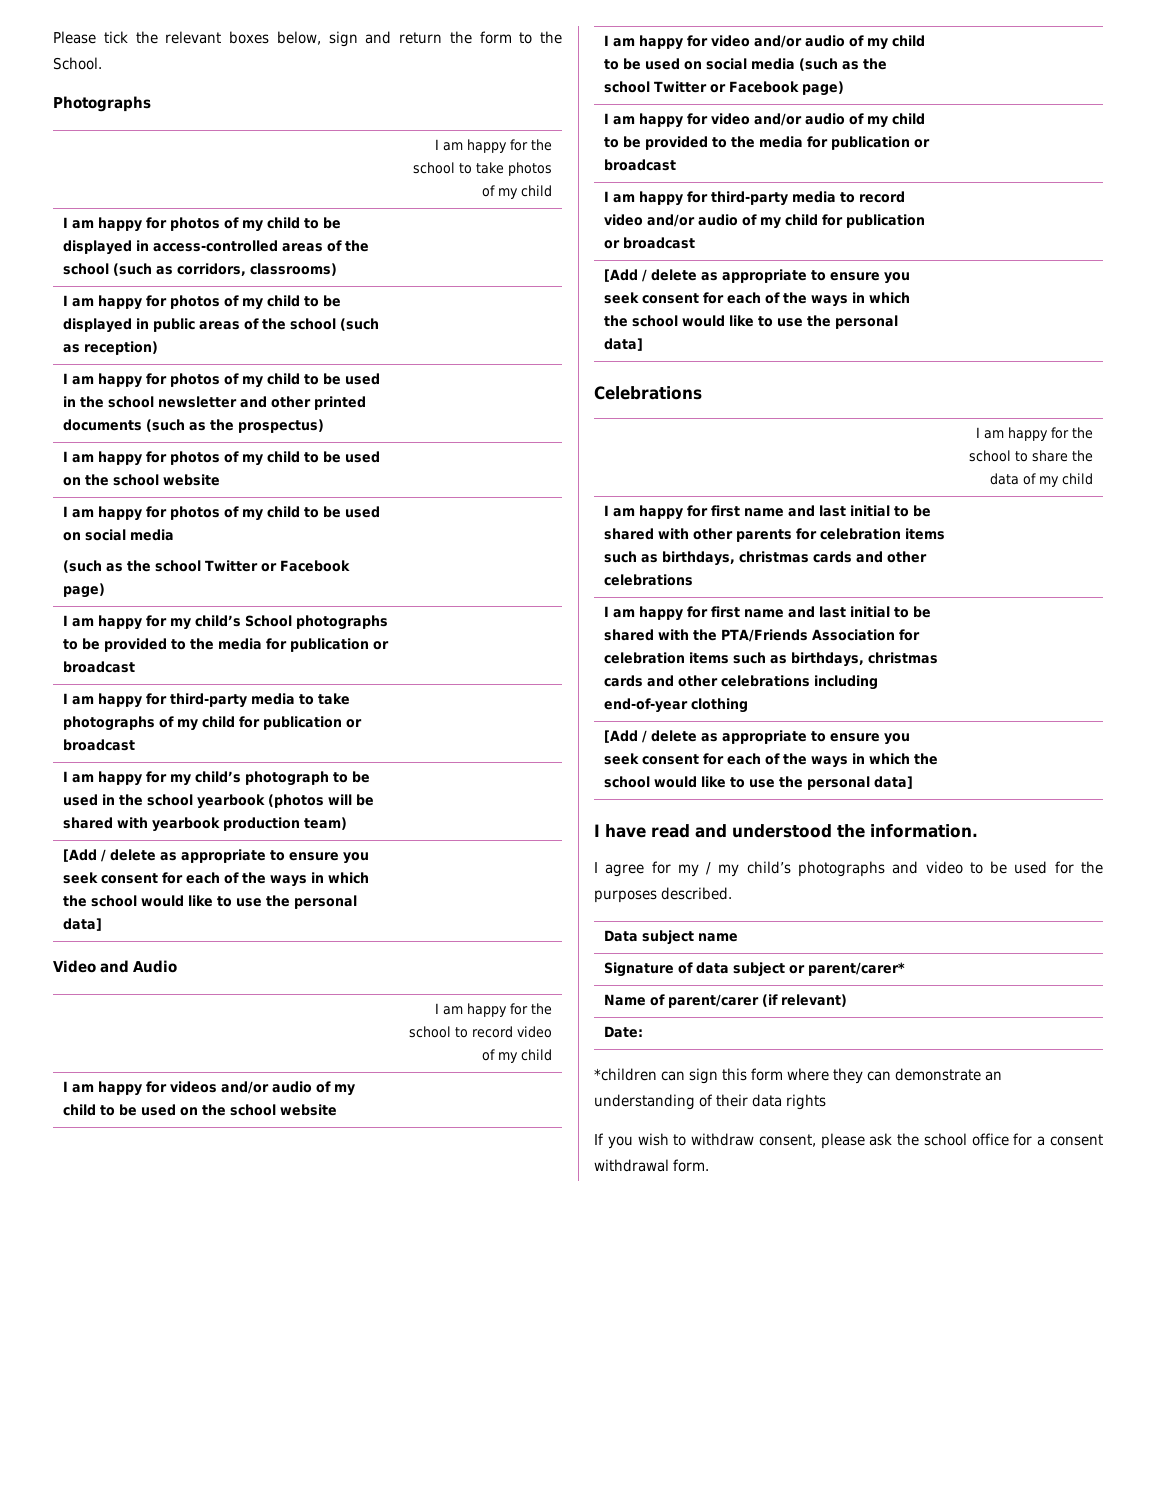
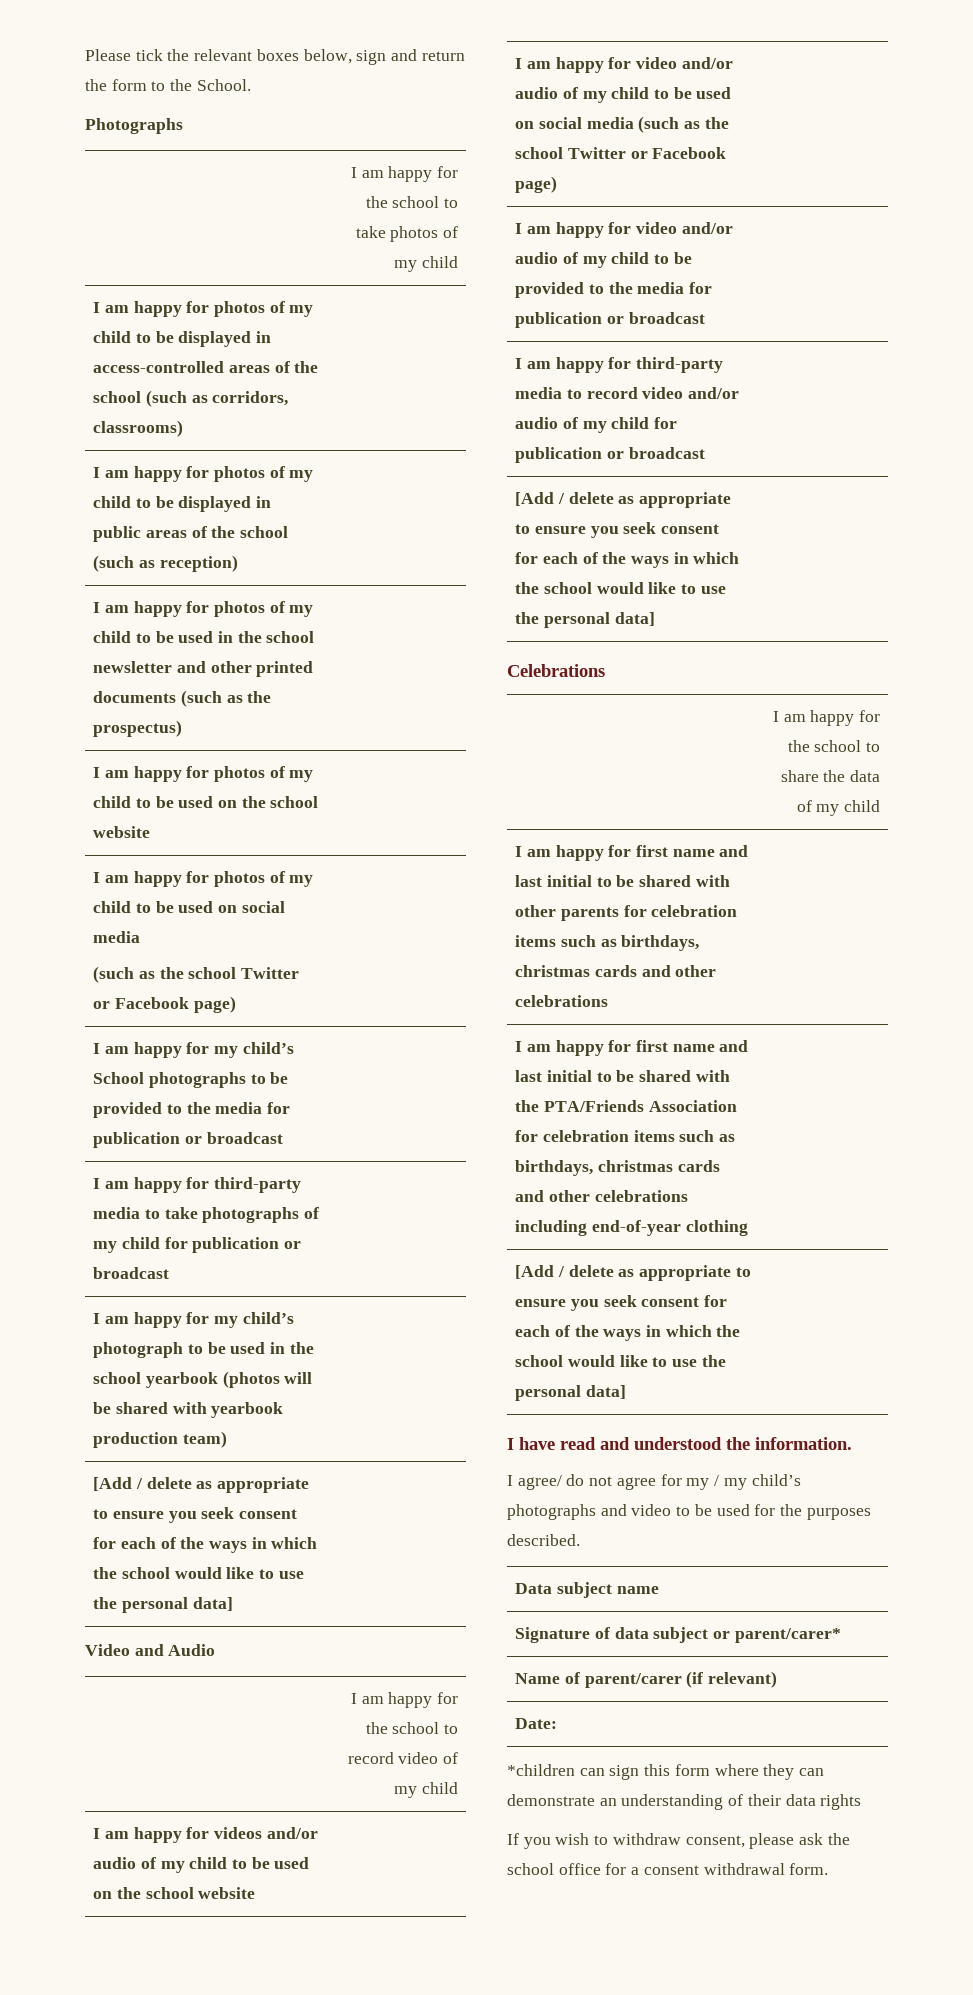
(598, 867) none -> [517,1474,613,1490] agree/ do not

